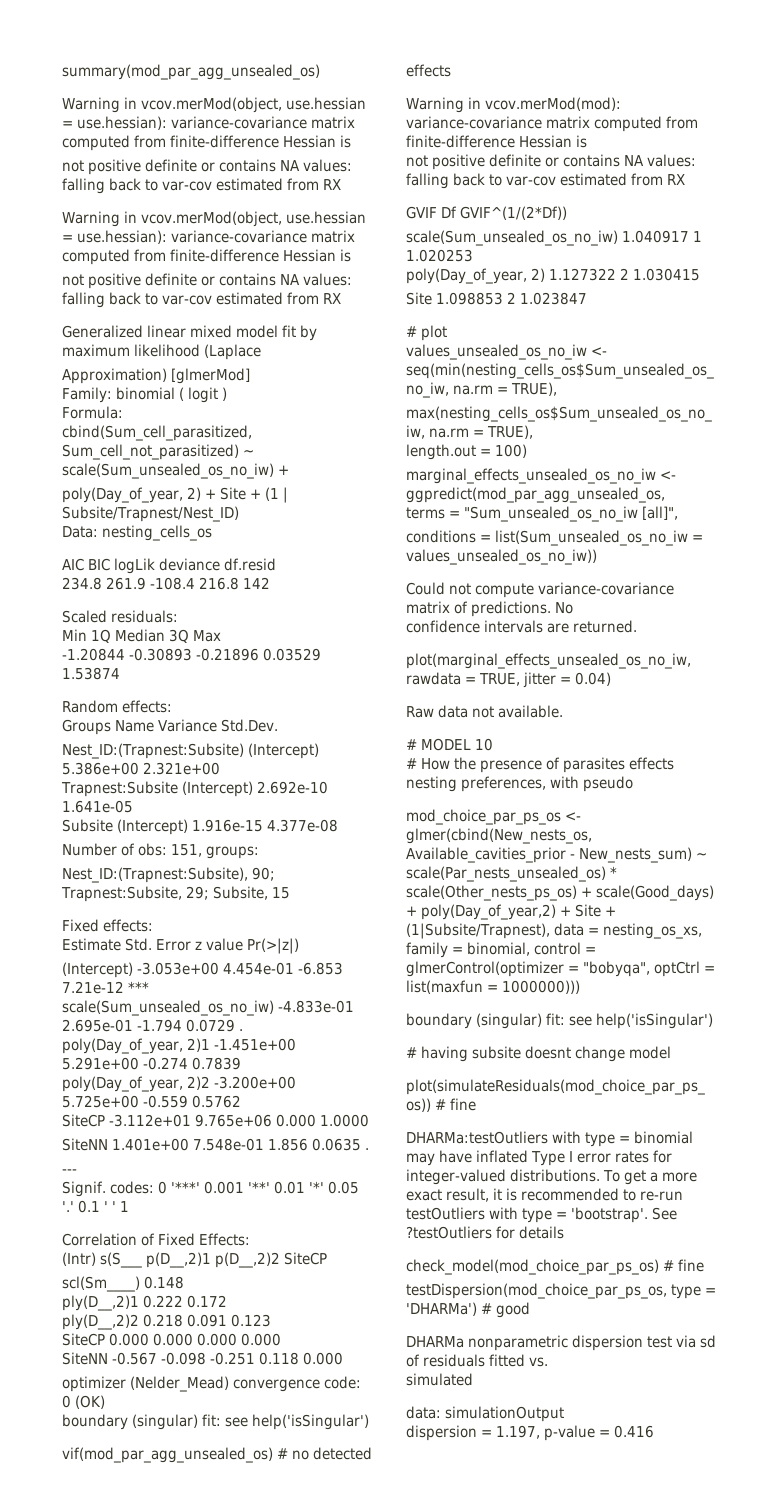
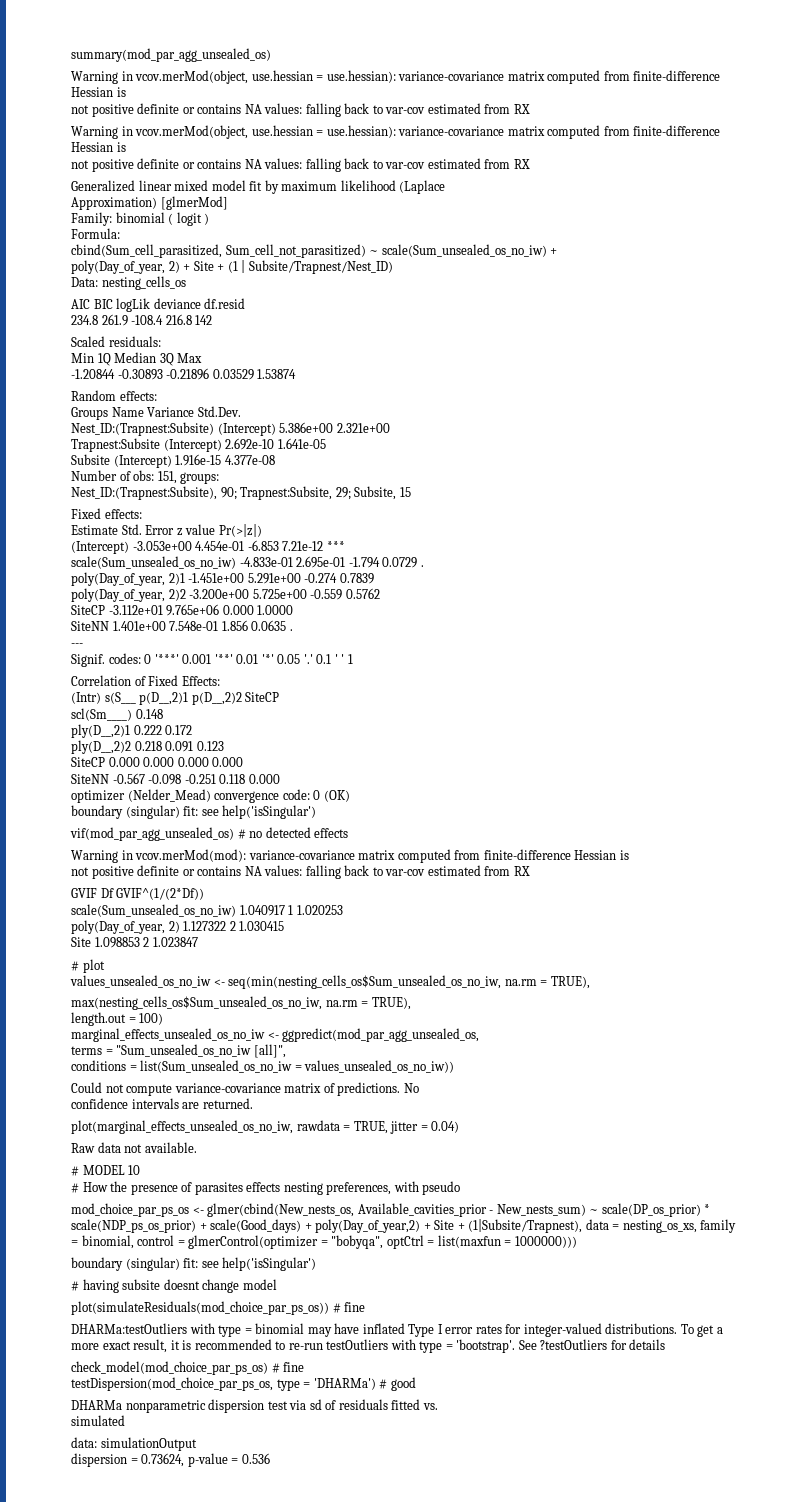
[406,866,618,882] [406,885,577,901] scale(Par_nests_unsealed_os) * scale(Other_nests_ps_os) -> [601,1203,711,1217] [71,1219,196,1233] scale(DP_os_prior) * scale(NDP_ps_os_prior)
[496,1425,541,1439] 1.197, -> [141,1453,185,1467] 0.73624,
[614,1425,655,1438] 0.416 -> [241,1453,270,1464] 0.536

